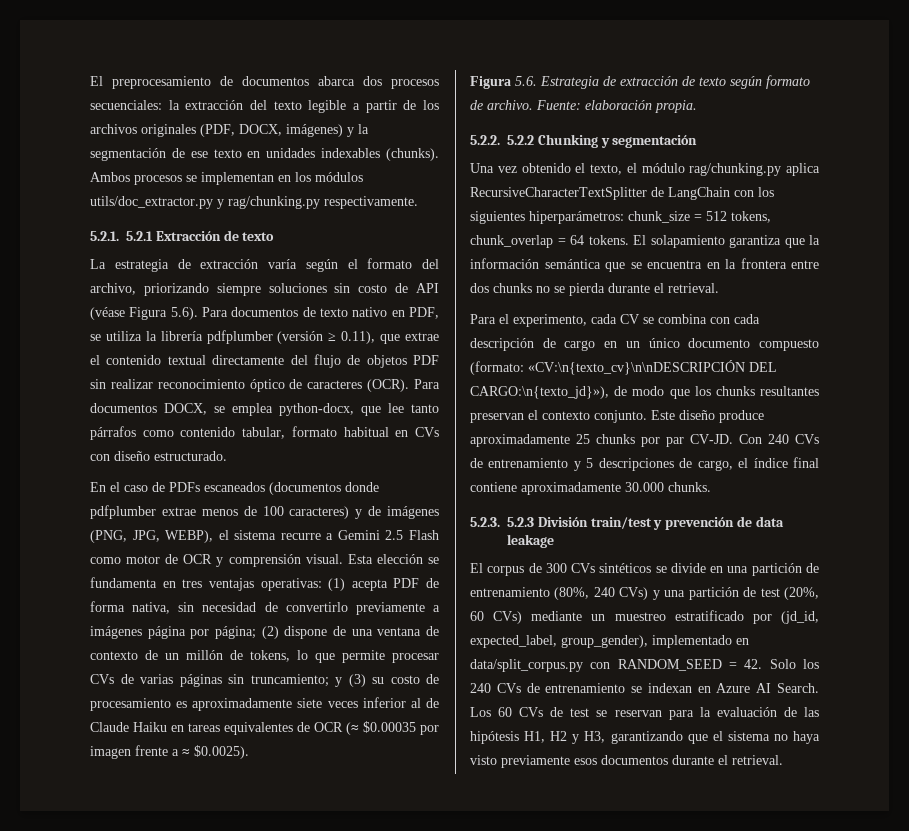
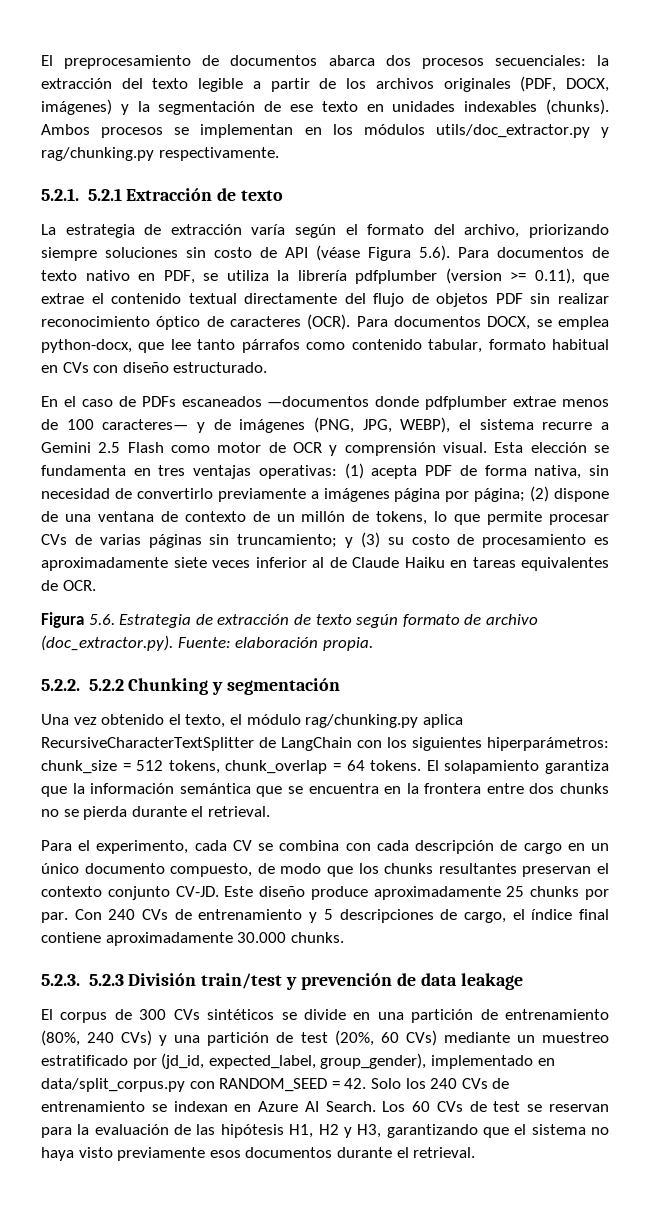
[277,331,337,344] (versión ≥ -> [445,268,526,284] (version >=
[269,482,341,495] (documentos -> [267,396,370,407] —documentos
[289,506,350,519] caracteres) -> [102,419,189,430] caracteres—
[314,721,439,735] [90,745,249,759] OCR (≈ $0.00035 por imagen frente a ≈ $0.0025). -> [62,580,96,591] OCR.
[487,100,533,110] archivo. -> [485,614,538,625] [41,635,173,651] archivo (doc_extractor.py).
[759,339,819,351] [470,360,777,375] [470,386,609,399] compuesto (formato: «CV:\n{texto_cv}\n\nDESCRIPCIÓN DEL CARGO:\n{texto_jd}»), -> [170,863,253,877] compuesto,
[594,410,647,423] conjunto. -> [107,886,219,900] conjunto CV-JD.
[666,434,733,447] par CV-JD. -> [41,912,68,923] par.

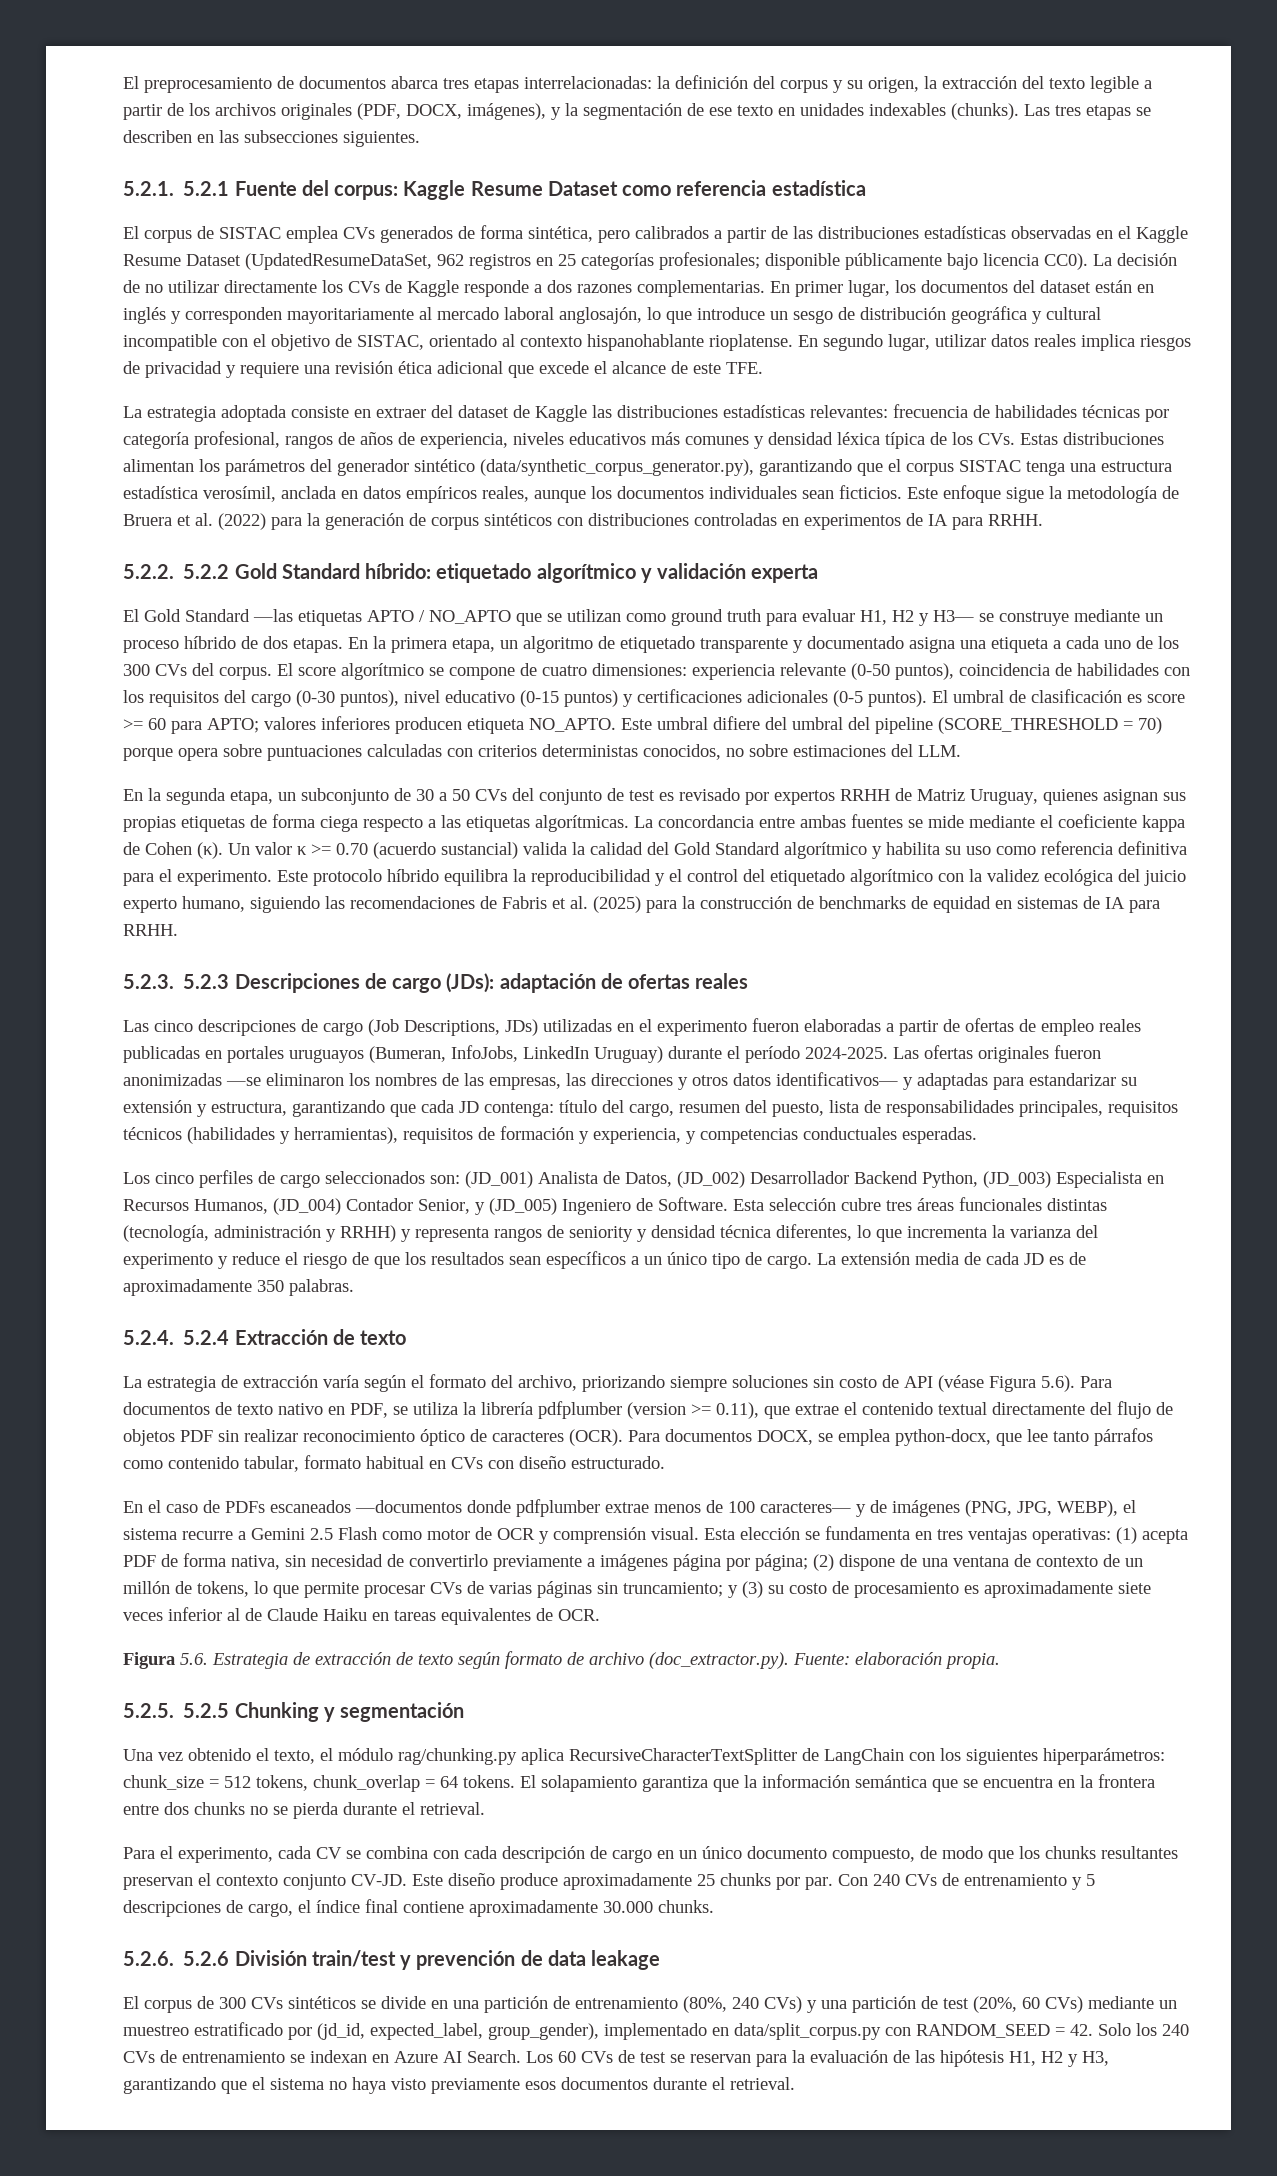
[385,55,586,69] dos procesos secuenciales: -> [443,75,919,93] tres etapas interrelacionadas: la definición del corpus y su origen,
[41,99,112,115] imágenes) -> [467,103,546,120] imágenes),
[41,124,609,138] [41,147,279,161] [41,188,122,201] Ambos procesos se implementan en los módulos utils/doc_extractor.py y rag/chunking.py respectivamente. // 5.2.1. 5.2.1 -> [1024,104,1151,120] [123,130,420,147] [123,180,866,200] [123,225,1188,243] [123,252,1177,270] [123,280,1154,297] [123,306,1101,324] [123,334,1191,351] [123,361,763,378] [123,404,1169,422] [123,431,1164,449] [123,459,1172,476] [123,485,1179,503] [123,513,1043,530] [123,563,819,583] [123,609,1163,626] [123,636,1179,653] [123,663,1190,680] [123,689,1185,707] [123,716,1162,734] [123,744,961,761] [123,788,1186,805] [123,814,1185,832] [123,841,1187,859] [123,869,1186,886] [123,896,1160,913] [123,924,178,936] [123,973,749,993] [123,1018,1141,1036] [123,1045,1101,1063] [123,1072,1137,1090] [123,1100,1178,1117] [123,1126,977,1144] [123,1170,1164,1188] [123,1197,1107,1215] [123,1224,1098,1242] [123,1251,1086,1269] [123,1279,354,1296] [123,1330,230,1345] Las tres etapas se describen en las subsecciones siguientes. // 5.2.1. 5.2.1 Fuente del corpus: Kaggle Resume Dataset como referencia estadística // El corpus de SISTAC emplea CVs generados de forma sintética, pero calibrados a partir de las distribuciones estadísticas observadas en el Kaggle Resume Dataset (UpdatedResumeDataSet, 962 registros en 25 categorías profesionales; disponible públicamente bajo licencia CC0). La decisión de no utilizar directamente los CVs de Kaggle responde a dos razones complementarias. En primer lugar, los documentos del dataset están en inglés y corresponden mayoritariamente al mercado laboral anglosajón, lo que introduce un sesgo de distribución geográfica y cultural incompatible con el objetivo de SISTAC, orientado al contexto hispanohablante rioplatense. En segundo lugar, utilizar datos reales implica riesgos de privacidad y requiere una revisión ética adicional que excede el alcance de este TFE. // La estrategia adoptada consiste en extraer del dataset de Kaggle las distribuciones estadísticas relevantes: frecuencia de habilidades técnicas por categoría profesional, rangos de años de experiencia, niveles educativos más comunes y densidad léxica típica de los CVs. Estas distribuciones alimentan los parámetros del generador sintético (data/synthetic_corpus_generator.py), garantizando que el corpus SISTAC tenga una estructura estadística verosímil, anclada en datos empíricos reales, aunque los documentos individuales sean ficticios. Este enfoque sigue la metodología de Bruera et al. (2022) para la generación de corpus sintéticos con distribuciones controladas en experimentos de IA para RRHH. // 5.2.2. 5.2.2 Gold Standard híbrido: etiquetado algorítmico y validación experta // El Gold Standard —las etiquetas APTO / NO_APTO que se utilizan como ground truth para evaluar H1, H2 y H3— se construye mediante un proceso híbrido de dos etapas. En la primera etapa, un algoritmo de etiquetado transparente y documentado asigna una etiqueta a cada uno de los 300 CVs del corpus. El score algorítmico se compone de cuatro dimensiones: experiencia relevante (0-50 puntos), coincidencia de habilidades con los requisitos del cargo (0-30 puntos), nivel educativo (0-15 puntos) y certificaciones adicionales (0-5 puntos). El umbral de clasificación es score >= 60 para APTO; valores inferiores producen etiqueta NO_APTO. Este umbral difiere del umbral del pipeline (SCORE_THRESHOLD = 70) porque opera sobre puntuaciones calculadas con criterios deterministas conocidos, no sobre estimaciones del LLM. // En la segunda etapa, un subconjunto de 30 a 50 CVs del conjunto de test es revisado por expertos RRHH de Matriz Uruguay, quienes asignan sus propias etiquetas de forma ciega respecto a las etiquetas algorítmicas. La concordancia entre ambas fuentes se mide mediante el coeficiente kappa de Cohen (κ). Un valor κ >= 0.70 (acuerdo sustancial) valida la calidad del Gold Standard algorítmico y habilita su uso como referencia definitiva para el experimento. Este protocolo híbrido equilibra la reproducibilidad y el control del etiquetado algorítmico con la validez ecológica del juicio experto humano, siguiendo las recomendaciones de Fabris et al. (2025) para la construcción de benchmarks de equidad en sistemas de IA para RRHH. // 5.2.3. 5.2.3 Descripciones de cargo (JDs): adaptación de ofertas reales // Las cinco descripciones de cargo (Job Descriptions, JDs) utilizadas en el experimento fueron elaboradas a partir de ofertas de empleo reales publicadas en portales uruguayos (Bumeran, InfoJobs, LinkedIn Uruguay) durante el período 2024-2025. Las ofertas originales fueron anonimizadas —se eliminaron los nombres de las empresas, las direcciones y otros datos identificativos— y adaptadas para estandarizar su extensión y estructura, garantizando que cada JD contenga: título del cargo, resumen del puesto, lista de responsabilidades principales, requisitos técnicos (habilidades y herramientas), requisitos de formación y experiencia, y competencias conductuales esperadas. // Los cinco perfiles de cargo seleccionados son: (JD_001) Analista de Datos, (JD_002) Desarrollador Backend Python, (JD_003) Especialista en Recursos Humanos, (JD_004) Contador Senior, y (JD_005) Ingeniero de Software. Esta selección cubre tres áreas funcionales distintas (tecnología, administración y RRHH) y representa rangos de seniority y densidad técnica diferentes, lo que incrementa la varianza del experimento y reduce el riesgo de que los resultados sean específicos a un único tipo de cargo. La extensión media de cada JD es de aproximadamente 350 palabras. // 5.2.4. 5.2.4
[41,679,124,691] 5.2.2. 5.2.2 -> [123,1703,230,1718] 5.2.5. 5.2.5
[41,974,124,986] 5.2.3. 5.2.3 -> [123,1951,230,1966] 5.2.6. 5.2.6

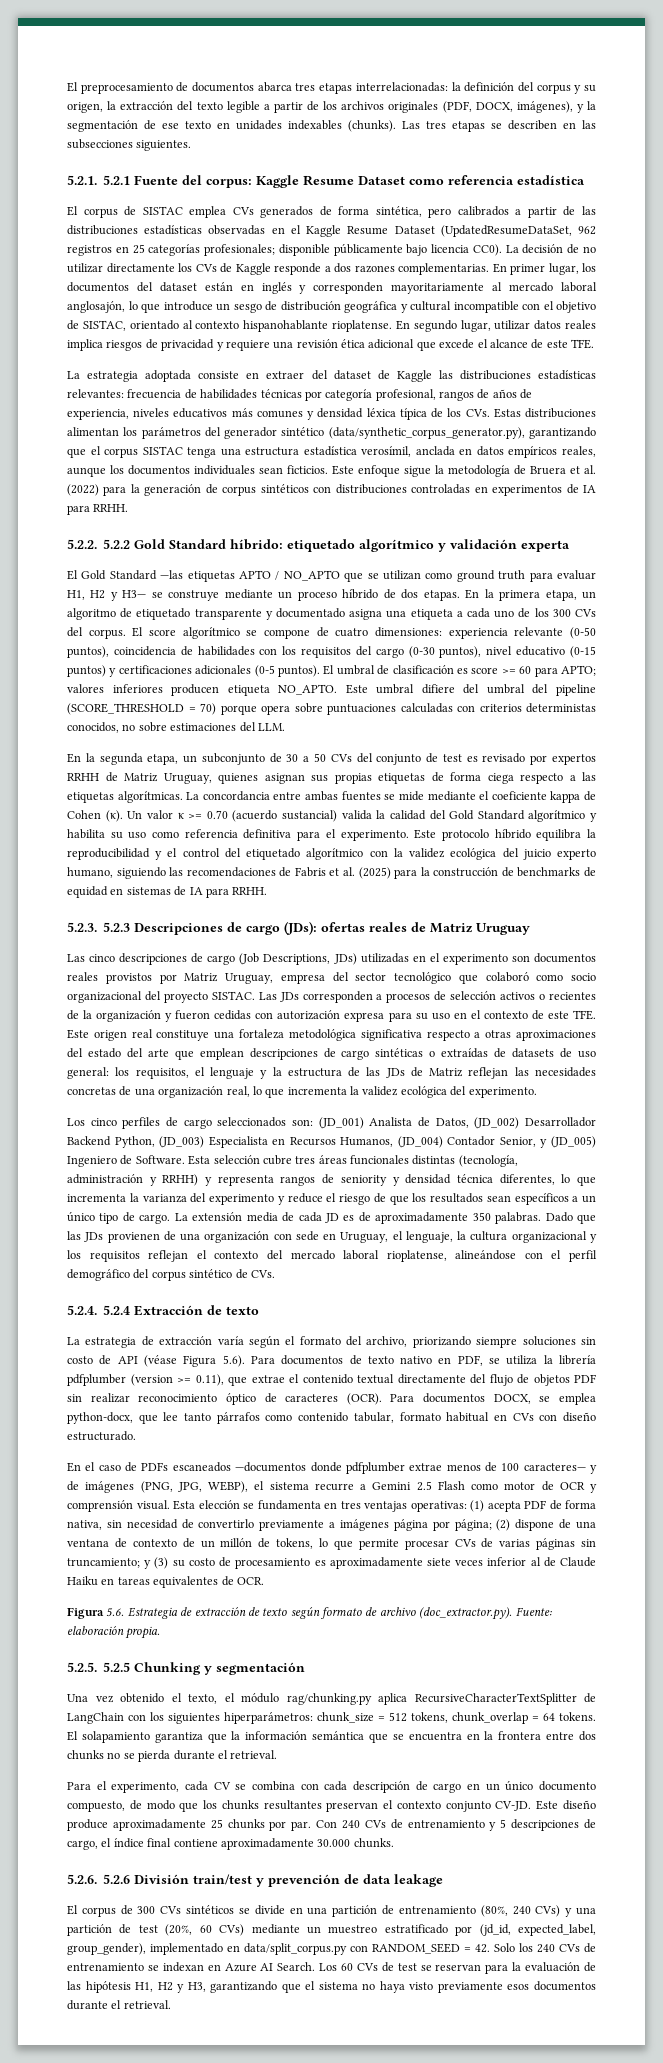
[499,973,623,993] adaptación de -> (318, 928) none
(749, 981) none -> [411,922,531,935] de Matriz Uruguay
[752,1018,1141,1036] [123,1045,1101,1063] [123,1072,1137,1090] [123,1100,1178,1117] [123,1126,977,1144] fueron elaboradas a partir de ofertas de empleo reales publicadas en portales uruguayos (Bumeran, InfoJobs, LinkedIn Uruguay) durante el período 2024-2025. Las ofertas originales fueron anonimizadas —se eliminaron los nombres de las empresas, las direcciones y otros datos identificativos— y adaptadas para estandarizar su extensión y estructura, garantizando que cada JD contenga: título del cargo, resumen del puesto, lista de responsabilidades principales, requisitos técnicos (habilidades y herramientas), requisitos de formación y experiencia, y competencias conductuales esperadas. -> [511,953,597,963] [67,972,596,984] [67,991,596,1003] [67,1010,596,1022] [67,1029,596,1041] [67,1048,596,1060] [67,1067,596,1079] [67,1086,537,1098] son documentos reales provistos por Matriz Uruguay, empresa del sector tecnológico que colaboró como socio organizacional del proyecto SISTAC. Las JDs corresponden a procesos de selección activos o recientes de la organización y fueron cedidas con autorización expresa para su uso en el contexto de este TFE. Este origen real constituye una fortaleza metodológica significativa respecto a otras aproximaciones del estado del arte que emplean descripciones de cargo sintéticas o extraídas de datasets de uso general: los requisitos, el lenguaje y la estructura de las JDs de Matriz reflejan las necesidades concretas de una organización real, lo que incrementa la validez ecológica del experimento.
(354, 1287) none -> [545,1212,596,1224] [67,1231,597,1243] [67,1250,597,1262] [67,1269,275,1281] Dado que las JDs provienen de una organización con sede en Uruguay, el lenguaje, la cultura organizacional y los requisitos reflejan el contexto del mercado laboral rioplatense, alineándose con el perfil demográfico del corpus sintético de CVs.

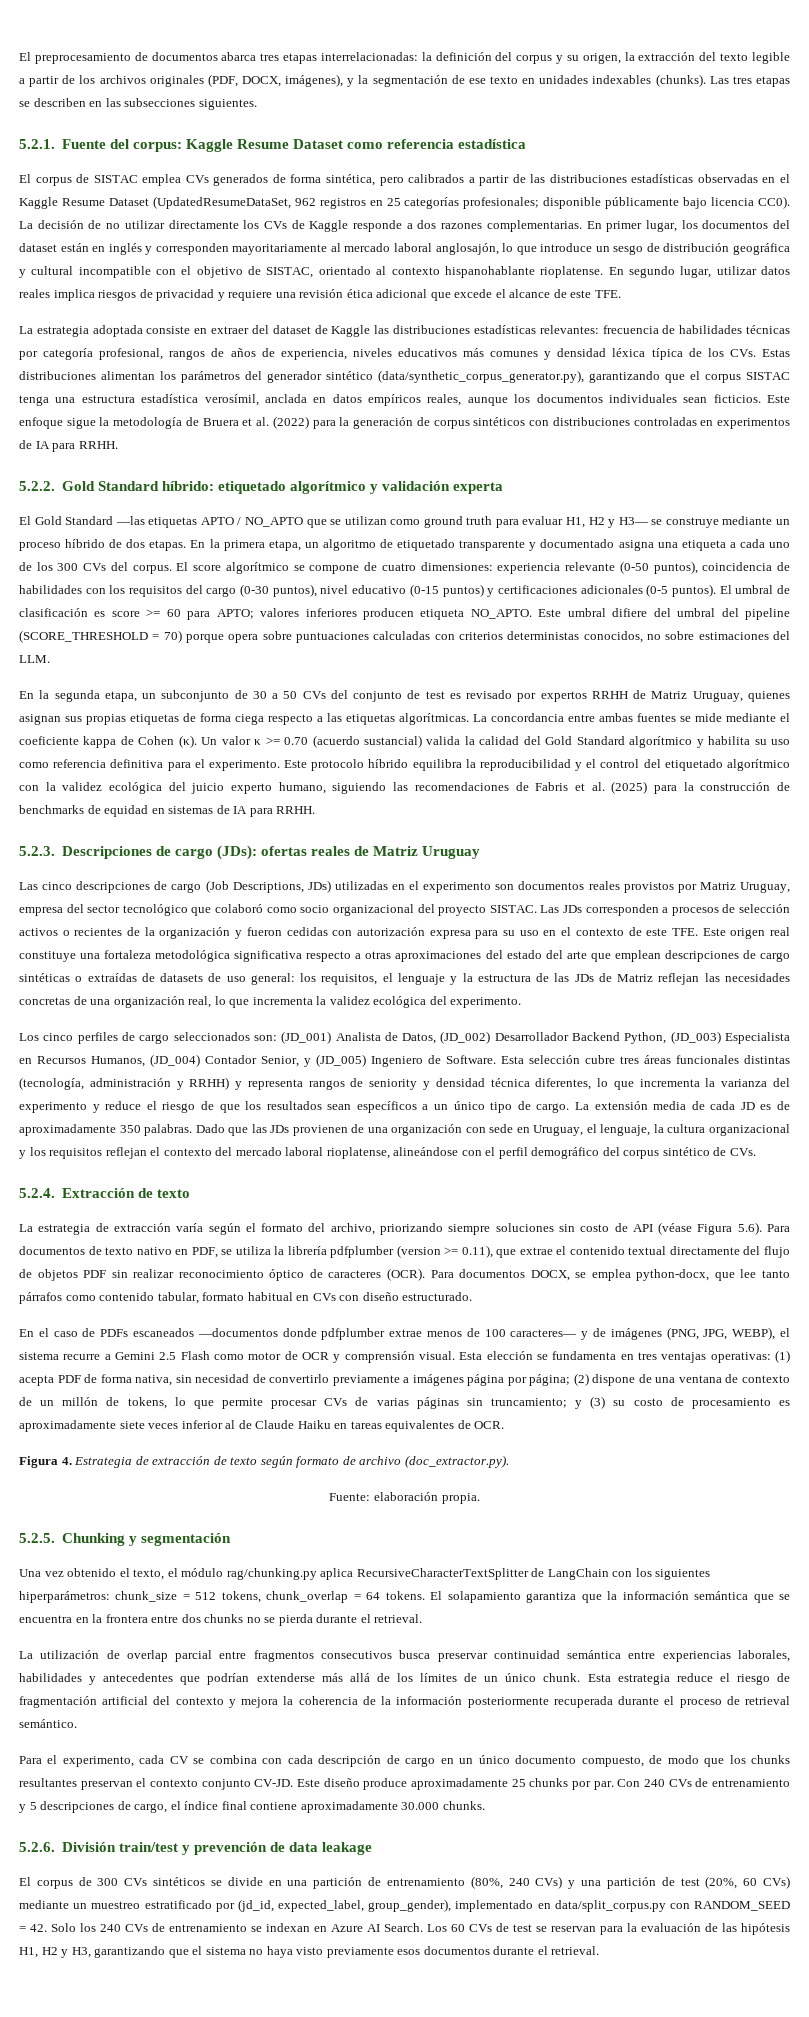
[103,175,131,185] 5.2.1 -> (55, 144) none
[103,539,131,549] 5.2.2 -> (55, 486) none
[103,922,131,932] 5.2.3 -> (55, 851) none
[103,1305,131,1315] 5.2.4 -> (55, 1193) none
[106,1608,125,1617] 5.6. -> [61,1457,72,1465] 4.
(513, 1613) none -> (509, 1461) //
[103,1662,131,1672] 5.2.5 -> (55, 1538) none
(278, 1754) none -> [19,1650,791,1662] [19,1673,791,1685] [19,1696,791,1708] [19,1719,77,1728] // La utilización de overlap parcial entre fragmentos consecutivos busca preservar continuidad semántica entre experiencias laborales, habilidades y antecedentes que podrían extenderse más allá de los límites de un único chunk. Esta estrategia reduce el riesgo de fragmentación artificial del contexto y mejora la coherencia de la información posteriormente recuperada durante el proceso de retrieval semántico.
[103,1874,131,1884] 5.2.6 -> (55, 1847) none

